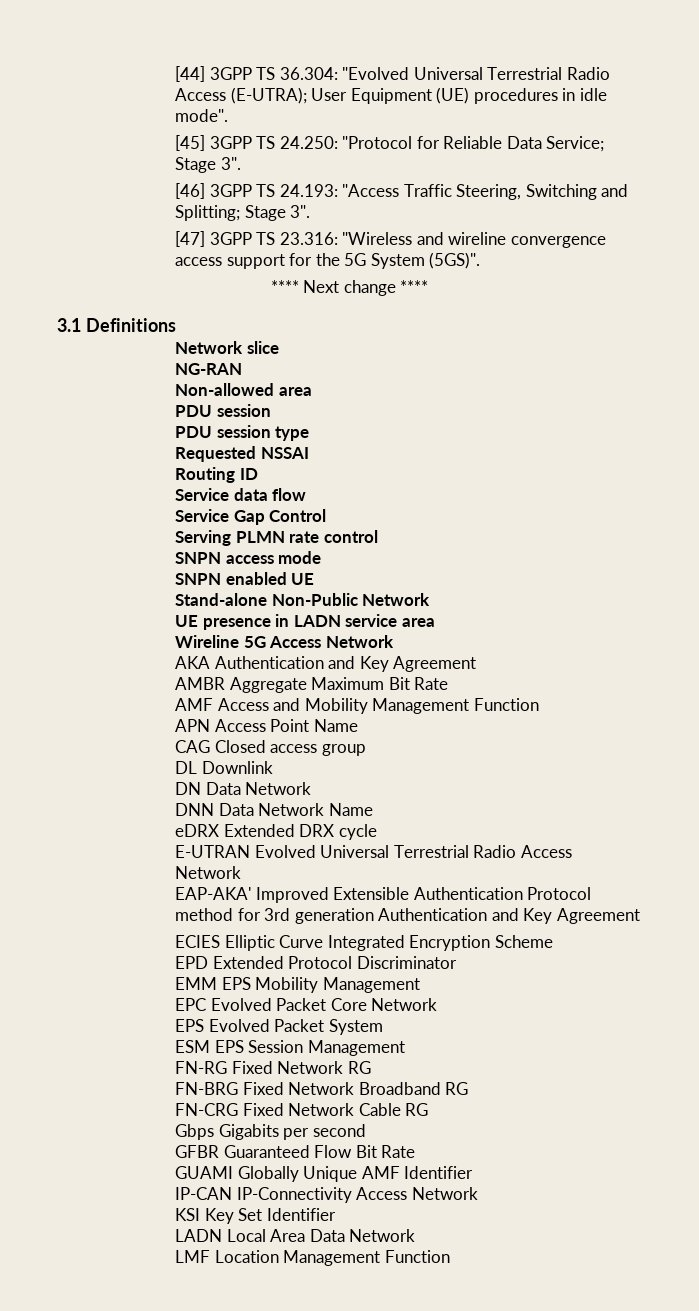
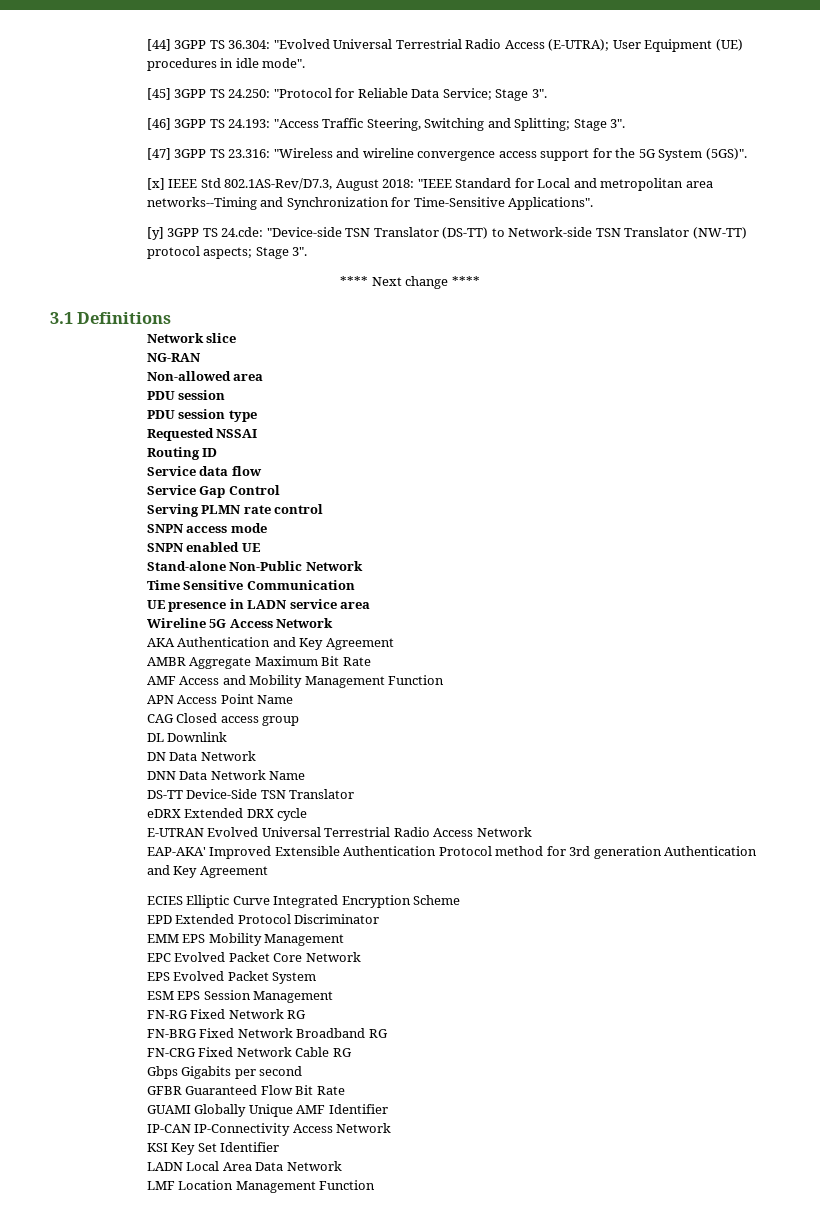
(481, 260) none -> [146,178,713,191] [146,197,594,210] [146,227,747,240] [146,246,308,259] // [x] IEEE Std 802.1AS-Rev/D7.3, August 2018: "IEEE Standard for Local and metropolitan area networks--Timing and Synchronization for Time-Sensitive Applications". // [y] 3GPP TS 24.cde: "Device-side TSN Translator (DS-TT) to Network-side TSN Translator (NW-TT) protocol aspects; Stage 3".
(431, 599) none -> [146,580,355,590] // Time Sensitive Communication
(373, 809) none -> [146,789,355,799] // DS-TT Device-Side TSN Translator

